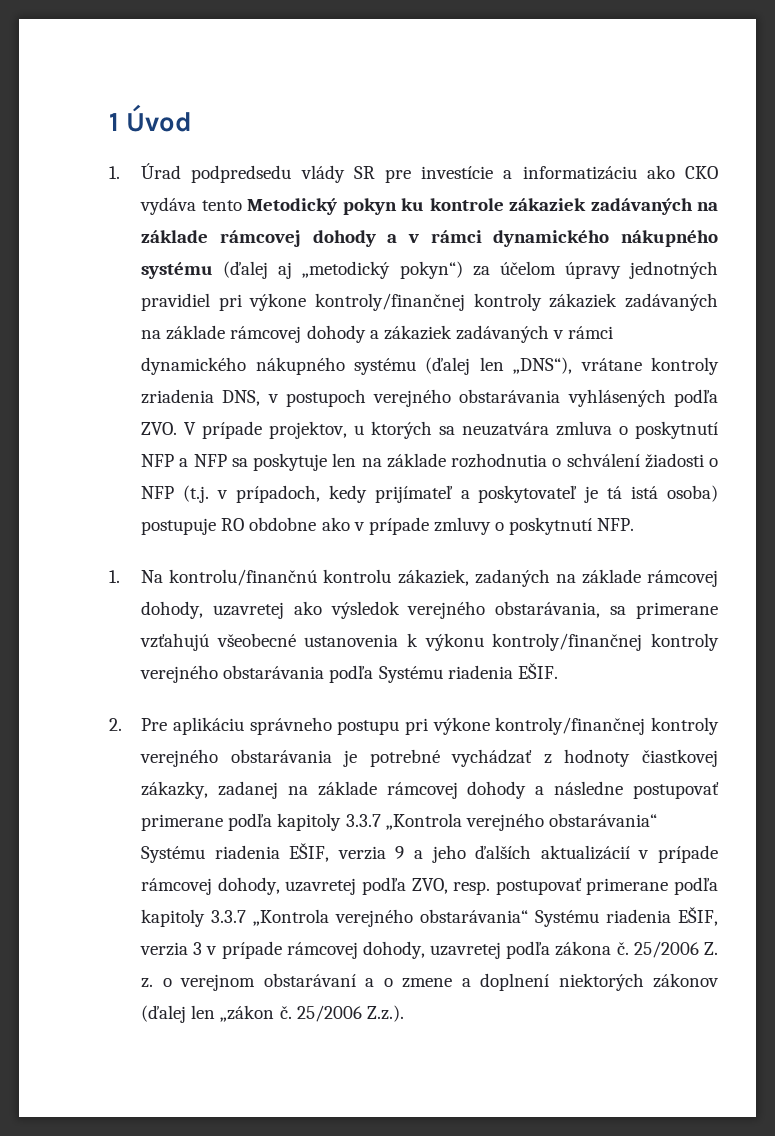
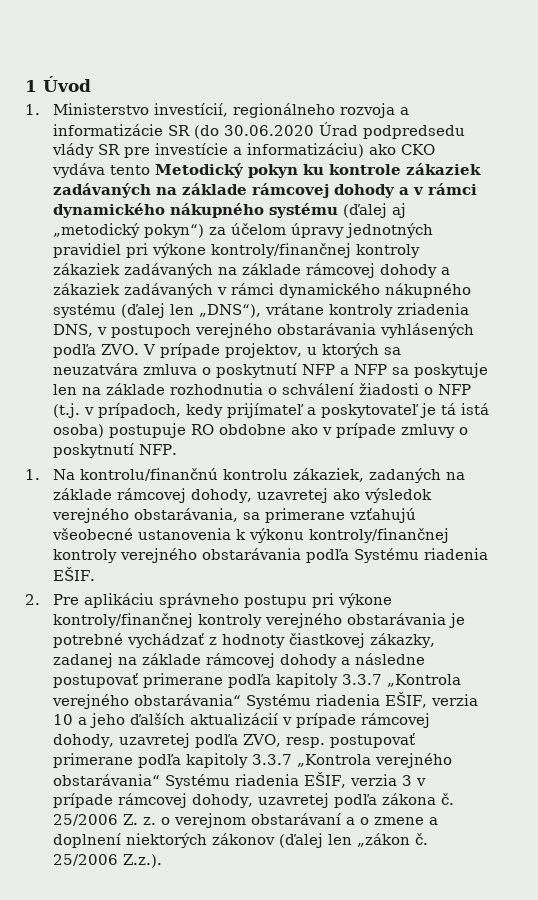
(120, 172) none -> [52,103,409,118] [52,124,314,139] Ministerstvo investícií, regionálneho rozvoja a informatizácie SR (do 30.06.2020
[522,166,637,180] informatizáciu -> [246,143,364,158] informatizáciu)
[395,846,405,859] 9 -> [52,714,73,725] 10

